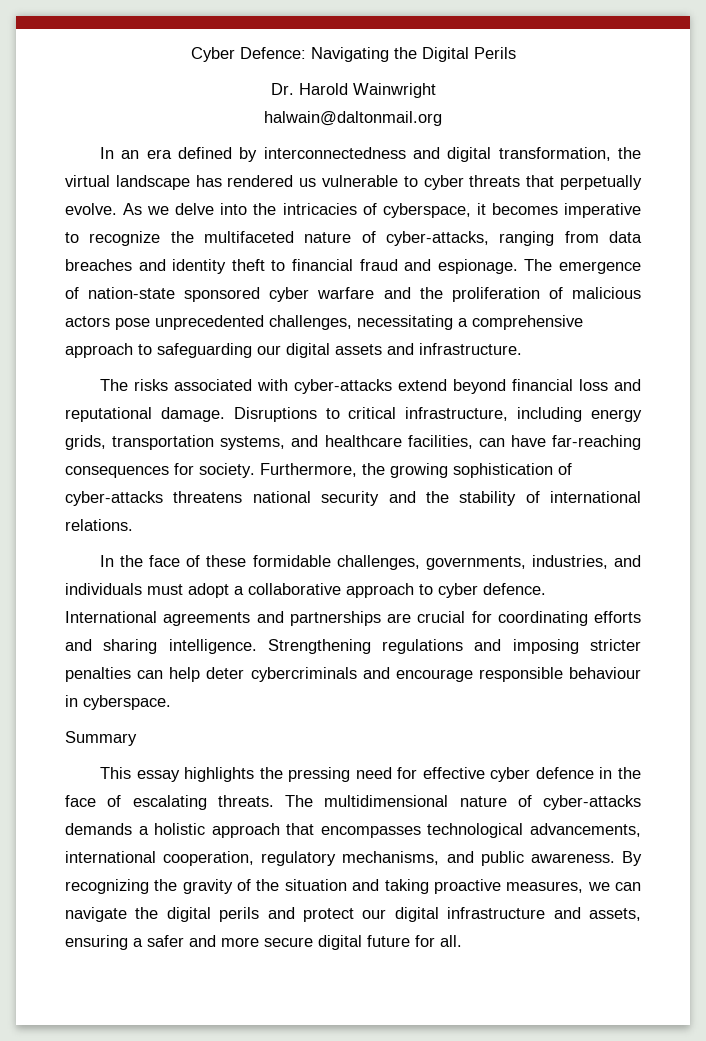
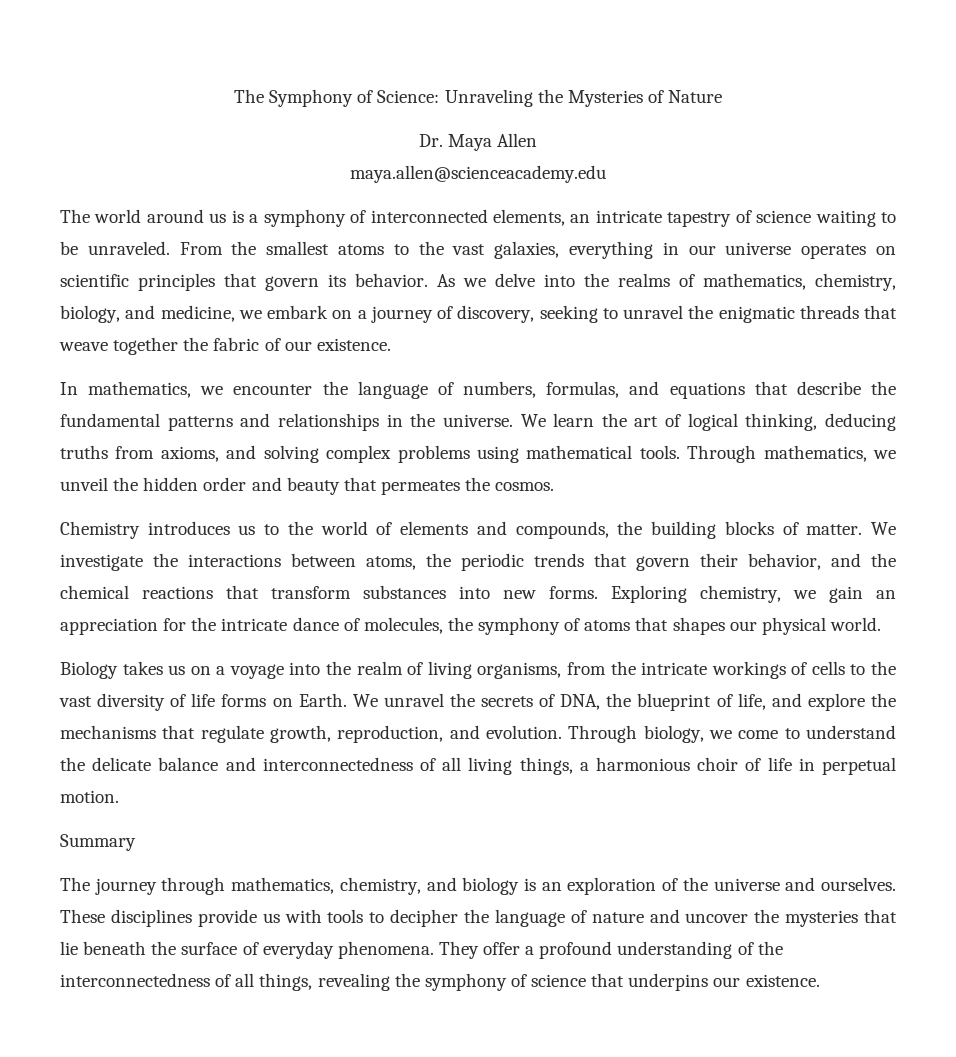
[190,47,516,62] [270,83,436,98] [264,111,442,126] [100,147,642,162] [65,175,642,190] [65,203,117,215] Cyber Defence: Navigating the Digital Perils // Dr. Harold Wainwright // halwain@daltonmail.org // In an era defined by interconnectedness and digital transformation, the virtual landscape has rendered us vulnerable to cyber threats that perpetually evolve. -> [233,89,723,107] [418,133,538,151] [350,165,606,183] [60,209,896,227] [60,241,896,259] [60,273,428,291] The Symphony of Science: Unraveling the Mysteries of Nature // Dr. Maya Allen // maya.allen@scienceacademy.edu // The world around us is a symphony of interconnected elements, an intricate tapestry of science waiting to be unraveled. From the smallest atoms to the vast galaxies, everything in our universe operates on scientific principles that govern its behavior.
[282,203,641,218] [65,231,642,246] [65,259,642,274] [65,287,641,302] [65,315,583,330] [65,343,522,358] [100,379,641,394] [65,407,642,422] [65,435,641,450] [65,463,572,478] [65,491,641,506] [65,519,133,531] [100,555,641,570] [65,583,546,598] [65,611,641,626] [65,639,641,654] [65,667,641,682] [65,695,171,710] [65,731,137,746] [100,767,642,782] [65,795,641,810] [65,823,641,838] [65,851,642,866] [65,879,642,894] [65,907,641,922] [65,935,462,950] intricacies of cyberspace, it becomes imperative to recognize the multifaceted nature of cyber-attacks, ranging from data breaches and identity theft to financial fraud and espionage. The emergence of nation-state sponsored cyber warfare and the proliferation of malicious actors pose unprecedented challenges, necessitating a comprehensive approach to safeguarding our digital assets and infrastructure. // The risks associated with cyber-attacks extend beyond financial loss and reputational damage. Disruptions to critical infrastructure, including energy grids, transportation systems, and healthcare facilities, can have far-reaching consequences for society. Furthermore, the growing sophistication of cyber-attacks threatens national security and the stability of international relations. // In the face of these formidable challenges, governments, industries, and individuals must adopt a collaborative approach to cyber defence. International agreements and partnerships are crucial for coordinating efforts and sharing intelligence. Strengthening regulations and imposing stricter penalties can help deter cybercriminals and encourage responsible behaviour in cyberspace. // Summary // This essay highlights the pressing need for effective cyber defence in the face of escalating threats. The multidimensional nature of cyber-attacks demands a holistic approach that encompasses technological advancements, international cooperation, regulatory mechanisms, and public awareness. By recognizing the gravity of the situation and taking proactive measures, we can navigate the digital perils and protect our digital infrastructure and assets, ensuring a safer and more secure digital future for all. -> [618,273,896,291] [60,305,897,323] [59,337,391,355] [60,381,897,399] [60,413,896,431] [60,445,896,463] [60,477,555,495] [60,521,897,539] [60,553,896,571] [60,585,896,603] [60,617,881,635] [60,661,896,679] [59,693,896,711] [60,725,897,743] [60,757,897,775] [60,790,119,803] [60,834,136,851] [60,877,896,895] [60,909,897,927] [60,941,783,959] [60,973,820,991] realms of mathematics, chemistry, biology, and medicine, we embark on a journey of discovery, seeking to unravel the enigmatic threads that weave together the fabric of our existence. // In mathematics, we encounter the language of numbers, formulas, and equations that describe the fundamental patterns and relationships in the universe. We learn the art of logical thinking, deducing truths from axioms, and solving complex problems using mathematical tools. Through mathematics, we unveil the hidden order and beauty that permeates the cosmos. // Chemistry introduces us to the world of elements and compounds, the building blocks of matter. We investigate the interactions between atoms, the periodic trends that govern their behavior, and the chemical reactions that transform substances into new forms. Exploring chemistry, we gain an appreciation for the intricate dance of molecules, the symphony of atoms that shapes our physical world. // Biology takes us on a voyage into the realm of living organisms, from the intricate workings of cells to the vast diversity of life forms on Earth. We unravel the secrets of DNA, the blueprint of life, and explore the mechanisms that regulate growth, reproduction, and evolution. Through biology, we come to understand the delicate balance and interconnectedness of all living things, a harmonious choir of life in perpetual motion. // Summary // The journey through mathematics, chemistry, and biology is an exploration of the universe and ourselves. These disciplines provide us with tools to decipher the language of nature and uncover the mysteries that lie beneath the surface of everyday phenomena. They offer a profound understanding of the interconnectedness of all things, revealing the symphony of science that underpins our existence.

